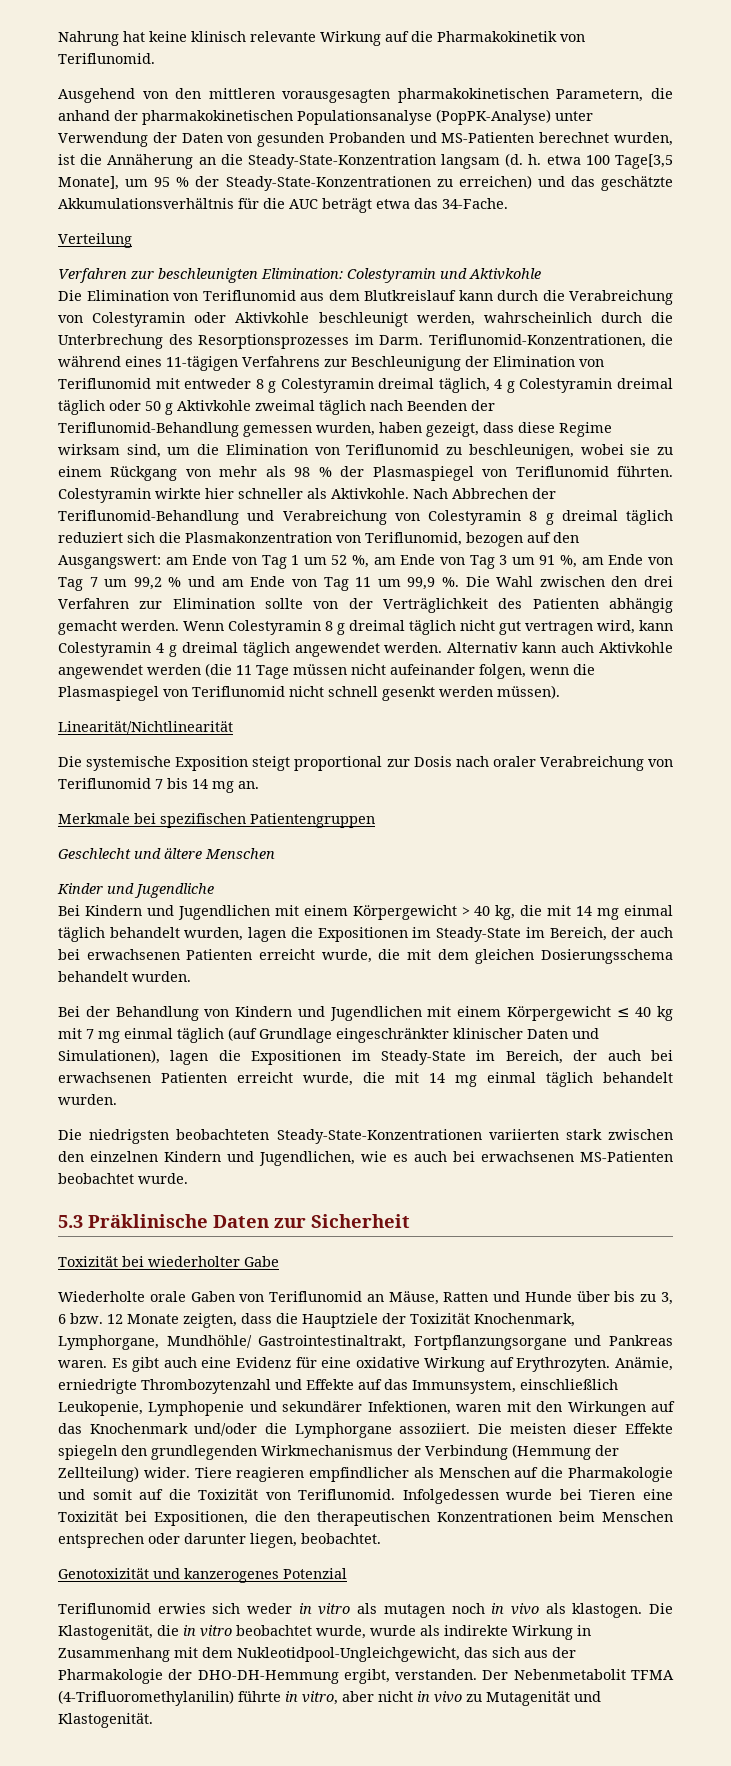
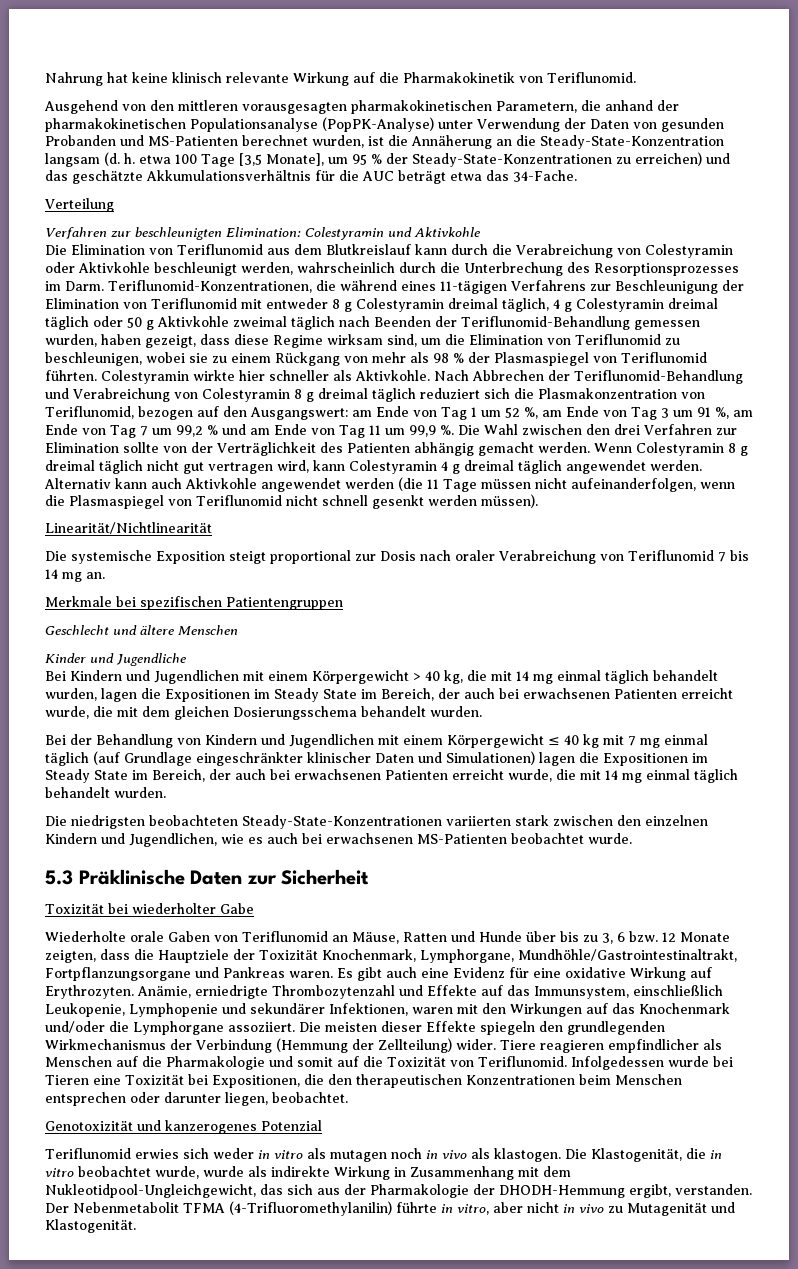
[615,154,673,169] Tage[3,5 -> [201,153,262,167] Tage [3,5
[390,664,526,679] aufeinander folgen, -> [571,478,696,492] aufeinanderfolgen,
[436,927,522,942] Steady-State -> [274,688,357,702] Steady State
[58,1049,466,1065] Simulationen), lagen die Expositionen im Steady-State -> [446,751,708,766] [45,769,128,783] Simulationen) lagen die Expositionen im Steady State
[166,1335,407,1349] Mundhöhle/ Gastrointestinaltrakt, -> [517,949,737,962] Mundhöhle/Gastrointestinaltrakt,
[197,1670,339,1684] DHO-DH-Hemmung -> [499,1185,625,1198] DHODH-Hemmung

